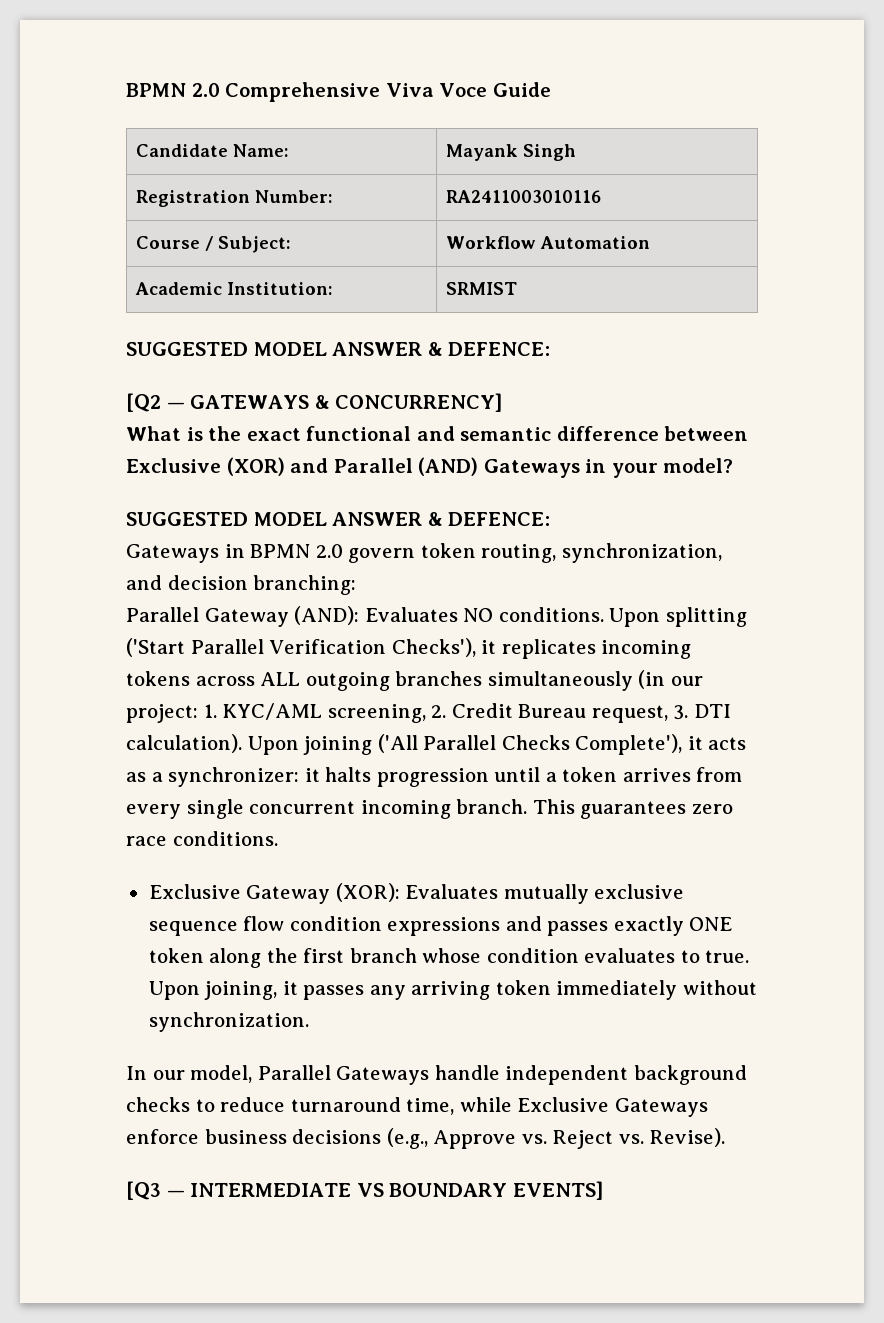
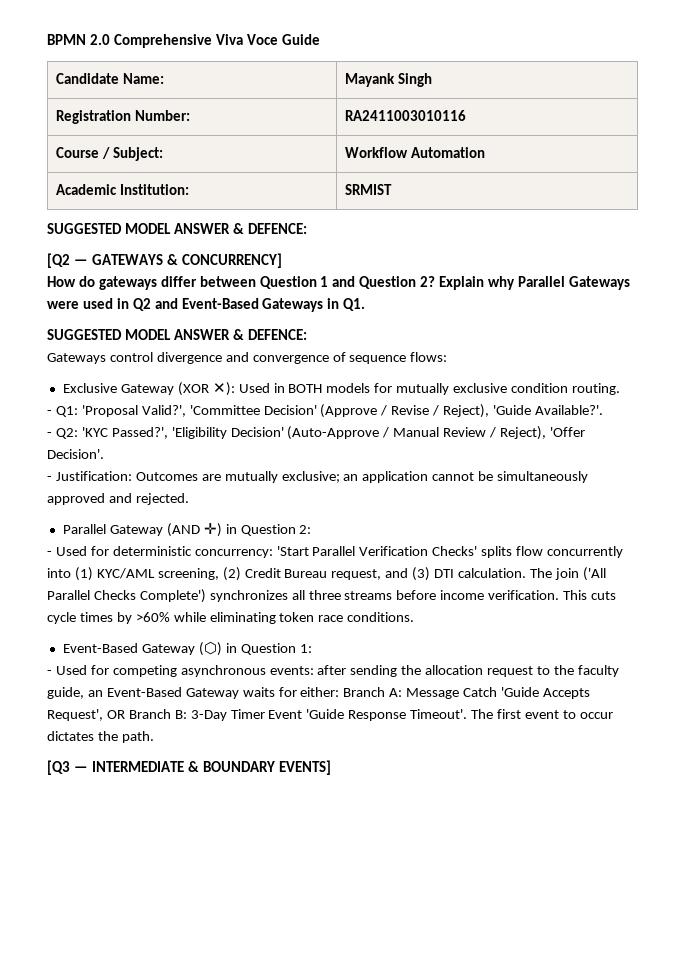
[126,426,749,441] [126,457,734,478] What is the exact functional and semantic difference between Exclusive (XOR) and Parallel (AND) Gateways in your model? -> [47,276,630,290] [47,298,366,312] How do gateways differ between Question 1 and Question 2? Explain why Parallel Gateways were used in Q2 and Event-Based Gateways in Q1.
[224,543,722,563] [126,575,357,595] [126,606,747,627] [126,638,692,659] [126,670,703,691] [126,704,217,723] in BPMN 2.0 govern token routing, synchronization, and decision branching: // Parallel Gateway (AND): Evaluates NO conditions. Upon splitting ('Start Parallel Verification Checks'), it replicates incoming tokens across ALL outgoing branches simultaneously (in our project: 1. -> [109,352,448,364] [62,382,620,396] [47,404,603,418] [47,426,585,440] [47,449,104,459] [47,471,589,483] [47,493,189,505] [62,523,312,537] [47,546,624,558] [47,567,93,581] control divergence and convergence of sequence flows: // Exclusive Gateway (XOR ✕): Used in BOTH models for mutually exclusive condition routing. // - Q1: 'Proposal Valid?', 'Committee Decision' (Approve / Revise / Reject), 'Guide Available?'. // - Q2: 'KYC Passed?', 'Eligibility Decision' (Auto-Approve / Manual Review / Reject), 'Offer Decision'. // - Justification: Outcomes are mutually exclusive; an application cannot be simultaneously approved and rejected. // Parallel Gateway (AND ✛) in Question 2: // - Used for deterministic concurrency: 'Start Parallel Verification Checks' splits flow concurrently into (1)
[431,705,447,718] 2. -> [222,567,241,581] (2)
[673,704,731,720] [126,734,747,755] [126,767,743,787] [126,799,733,819] [126,831,278,846] [148,883,685,904] [148,916,733,936] [148,948,750,968] [148,980,757,1000] [148,1012,309,1032] [126,1065,747,1085] [126,1097,708,1117] [126,1128,726,1149] 3. DTI calculation). Upon joining ('All Parallel Checks Complete'), it acts as a synchronizer: it halts progression until a token arrives from every single concurrent incoming branch. This guarantees zero race conditions. // Exclusive Gateway (XOR): Evaluates mutually exclusive sequence flow condition expressions and passes exactly ONE token along the first branch whose condition evaluates to true. Upon joining, it passes any arriving token immediately without synchronization. // In our model, Parallel Gateways handle independent background checks to reduce turnaround time, while Exclusive Gateways enforce business decisions (e.g., Approve vs. Reject vs. Revise). -> [385,567,606,581] [47,589,617,603] [47,612,415,624] [62,641,312,656] [47,665,619,677] [47,687,590,699] [47,709,613,721] [47,731,154,743] and (3) DTI calculation. The join ('All Parallel Checks Complete') synchronizes all three streams before income verification. This cuts cycle times by >60% while eliminating token race conditions. // Event-Based Gateway (⬡) in Question 1: // - Used for competing asynchronous events: after sending the allocation request to the faculty guide, an Event-Based Gateway waits for either: Branch A: Message Catch 'Guide Accepts Request', OR Branch B: 3-Day Timer Event 'Guide Response Timeout'. The first event to occur dictates the path.
[356,1183,384,1197] VS -> [187,761,199,772] &

